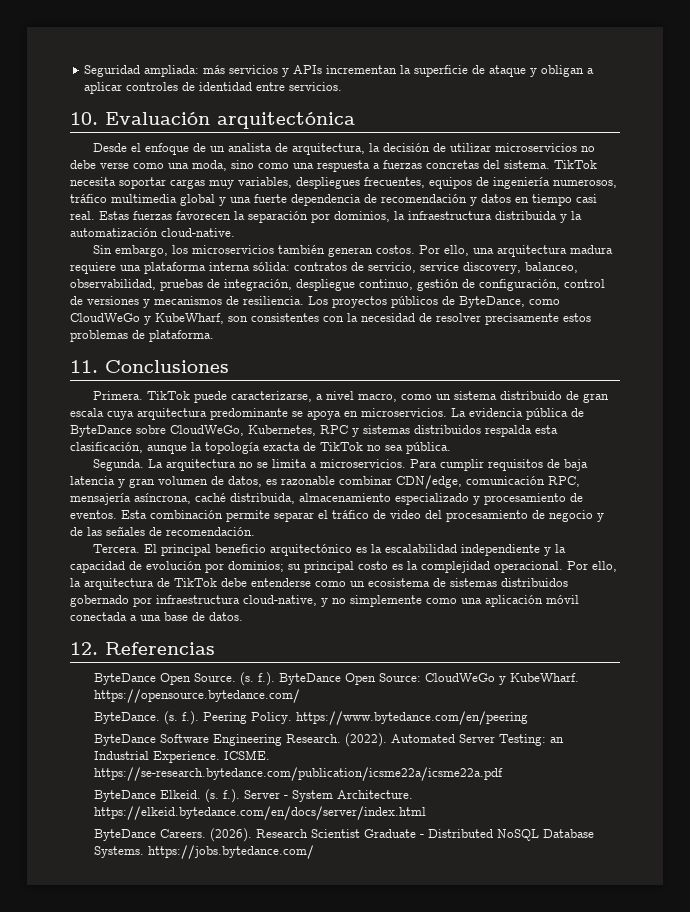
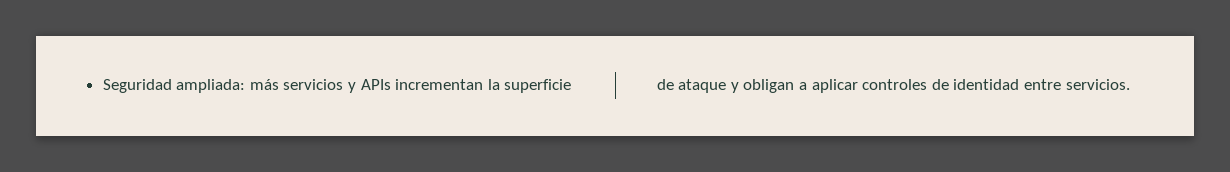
[70,112,355,129] [92,143,595,155] [70,160,597,172] [70,177,617,189] [70,194,597,206] [70,211,582,223] [70,228,235,237] [92,245,613,257] [70,262,578,274] [70,279,605,291] [70,296,560,308] [70,313,591,325] [70,330,214,342] [70,360,229,373] [92,391,609,403] [70,408,584,420] [70,425,558,437] [70,442,451,454] [92,459,588,471] [70,475,580,489] [70,493,583,505] [70,510,604,522] [70,526,255,536] [92,544,566,556] [70,561,617,573] [70,578,568,590] [70,595,579,607] [70,612,243,621] [70,642,215,655] [94,672,580,686] [94,689,301,703] [94,711,529,725] [94,733,565,747] [94,750,271,763] [94,767,504,781] [94,789,414,803] [94,806,427,820] [94,828,595,842] [94,845,315,859] // 10. Evaluación arquitectónica // Desde el enfoque de un analista de arquitectura, la decisión de utilizar microservicios no debe verse como una moda, sino como una respuesta a fuerzas concretas del sistema. TikTok necesita soportar cargas muy variables, despliegues frecuentes, equipos de ingeniería numerosos, tráfico multimedia global y una fuerte dependencia de recomendación y datos en tiempo casi real. Estas fuerzas favorecen la separación por dominios, la infraestructura distribuida y la automatización cloud-native. // Sin embargo, los microservicios también generan costos. Por ello, una arquitectura madura requiere una plataforma interna sólida: contratos de servicio, service discovery, balanceo, observabilidad, pruebas de integración, despliegue continuo, gestión de configuración, control de versiones y mecanismos de resiliencia. Los proyectos públicos de ByteDance, como CloudWeGo y KubeWharf, son consistentes con la necesidad de resolver precisamente estos problemas de plataforma. // 11. Conclusiones // Primera. TikTok puede caracterizarse, a nivel macro, como un sistema distribuido de gran escala cuya arquitectura predominante se apoya en microservicios. La evidencia pública de ByteDance sobre CloudWeGo, Kubernetes, RPC y sistemas distribuidos respalda esta clasificación, aunque la topología exacta de TikTok no sea pública. // Segunda. La arquitectura no se limita a microservicios. Para cumplir requisitos de baja latencia y gran volumen de datos, es razonable combinar CDN/edge, comunicación RPC, mensajería asíncrona, caché distribuida, almacenamiento especializado y procesamiento de eventos. Esta combinación permite separar el tráfico de video del procesamiento de negocio y de las señales de recomendación. // Tercera. El principal beneficio arquitectónico es la escalabilidad independiente y la capacidad de evolución por dominios; su principal costo es la complejidad operacional. Por ello, la arquitectura de TikTok debe entenderse como un ecosistema de sistemas distribuidos gobernado por infraestructura cloud-native, y no simplemente como una aplicación móvil conectada a una base de datos. // 12. Referencias // ByteDance Open Source. (s. f.). ByteDance Open Source: CloudWeGo y KubeWharf. https://opensource.bytedance.com/ // ByteDance. (s. f.). Peering Policy. https://www.bytedance.com/en/peering // ByteDance Software Engineering Research. (2022). Automated Server Testing: an Industrial Experience. ICSME. https://se-research.bytedance.com/publication/icsme22a/icsme22a.pdf // ByteDance Elkeid. (s. f.). Server - System Architecture. https://elkeid.bytedance.com/en/docs/server/index.html // ByteDance Careers. (2026). Research Scientist Graduate - Distributed NoSQL Database Systems. https://jobs.bytedance.com/ -> (1130, 84) none

